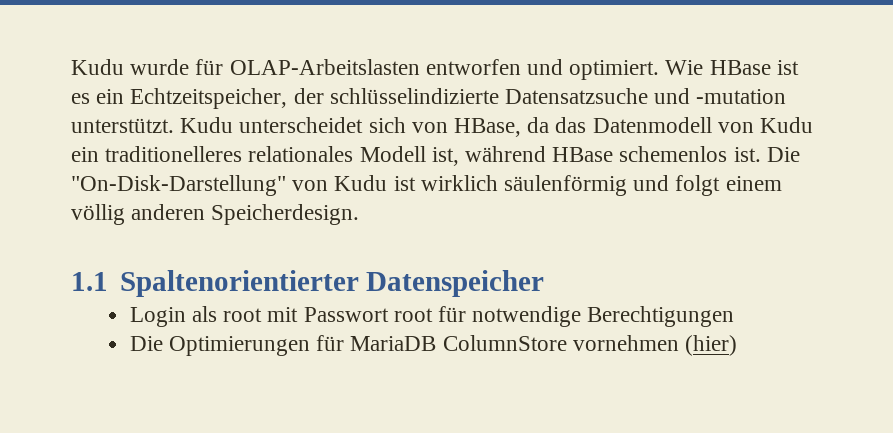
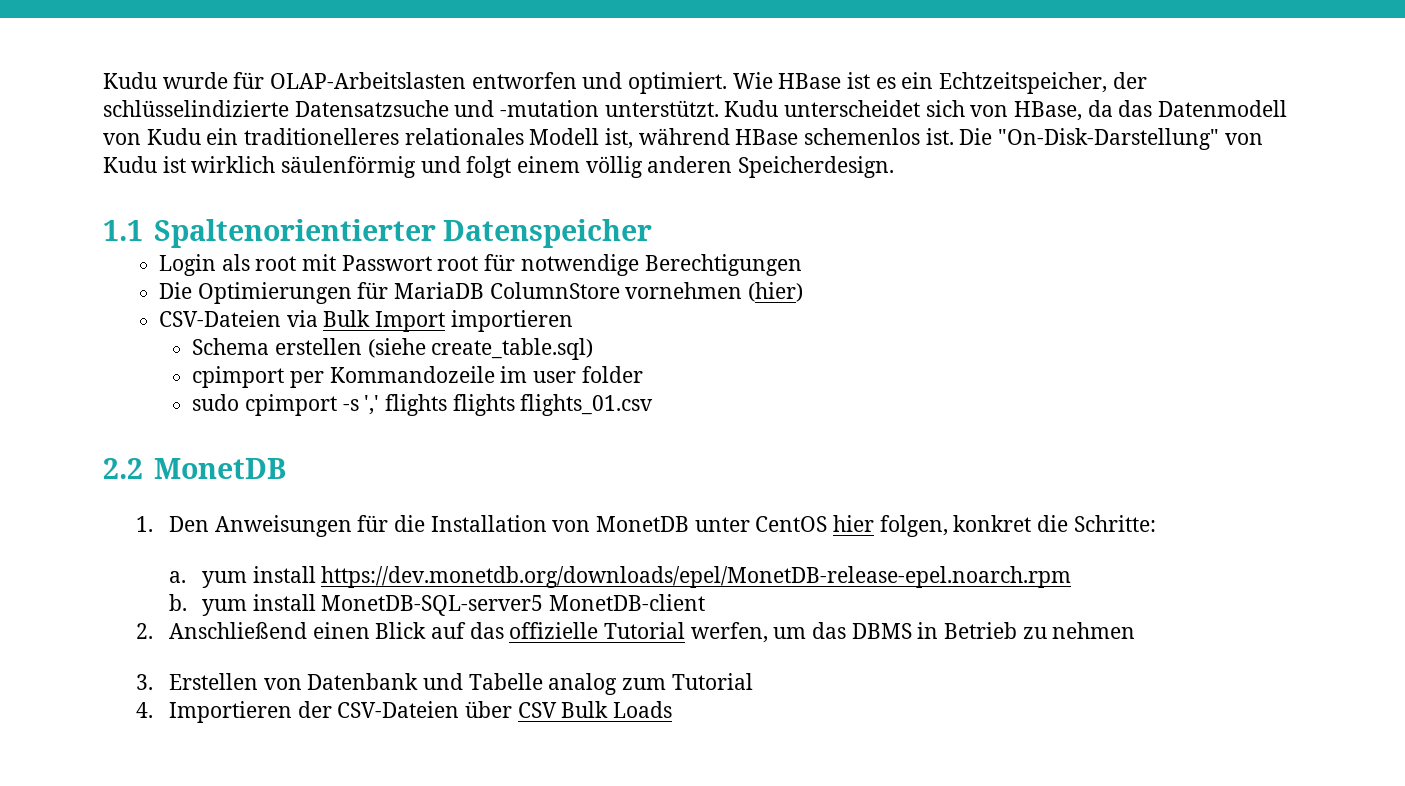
(738, 345) none -> [159,310,573,332] [192,338,594,360] [192,366,643,388] [192,394,654,416] [103,458,286,479] [136,515,1156,537] [169,566,1072,588] [169,594,706,616] [136,622,1136,643] [136,673,753,695] [136,701,673,723] // CSV-Dateien via Bulk Import importieren // Schema erstellen (siehe create_table.sql) // cpimport per Kommandozeile im user folder // sudo cpimport -s ',' flights flights flights_01.csv // 2.2 MonetDB // 1. Den Anweisungen für die Installation von MonetDB unter CentOS hier folgen, konkret die Schritte: // a. yum install https://dev.monetdb.org/downloads/epel/MonetDB-release-epel.noarch.rpm // b. yum install MonetDB-SQL-server5 MonetDB-client // 2. Anschließend einen Blick auf das offizielle Tutorial werfen, um das DBMS in Betrieb zu nehmen // 3. Erstellen von Datenbank und Tabelle analog zum Tutorial // 4. Importieren der CSV-Dateien über CSV Bulk Loads

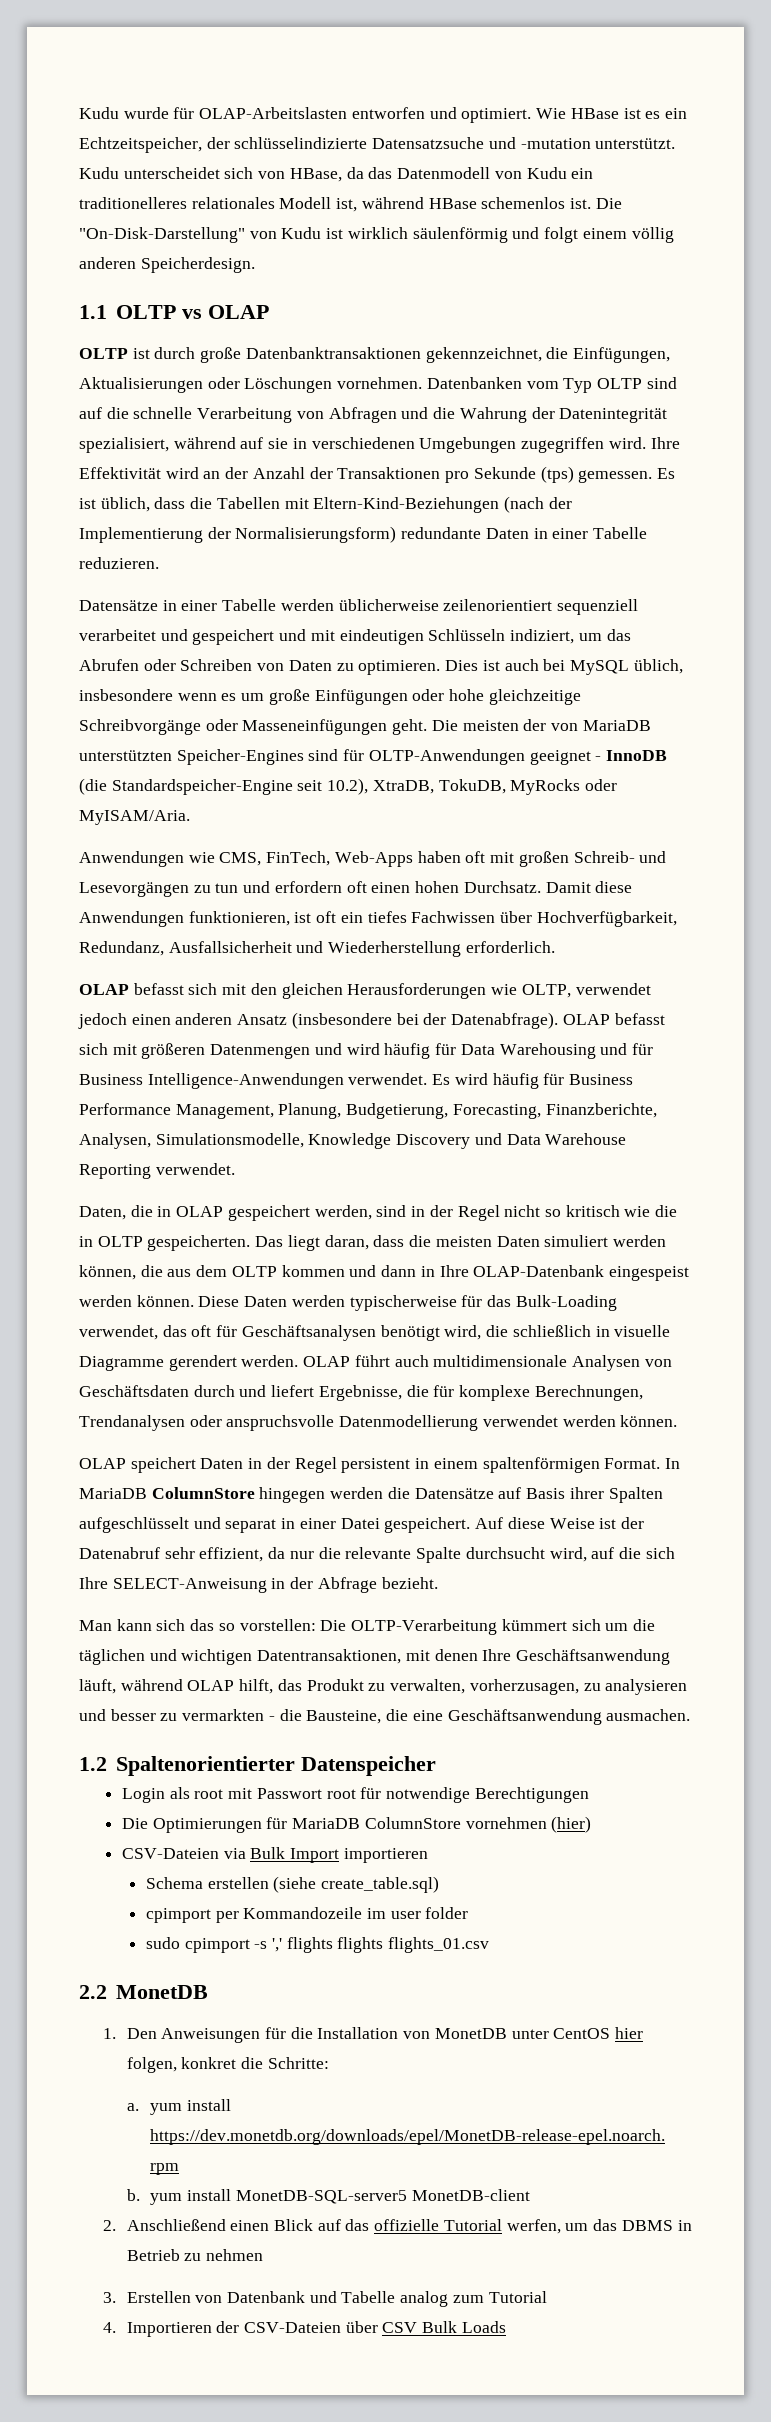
(143, 230) none -> [115,305,269,319] [79,347,671,363] [79,377,677,393] [79,407,668,423] [79,437,680,453] [79,466,675,483] [79,496,572,513] [79,526,648,543] [79,557,159,569] [79,599,639,615] [79,629,631,645] [79,659,683,675] [79,689,581,705] [79,719,651,735] [79,749,668,765] [79,778,618,795] [79,810,190,825] [79,851,667,867] [79,881,633,897] [79,911,677,927] [79,941,555,957] [79,983,651,999] [78,1012,665,1029] [79,1043,653,1059] [79,1073,634,1089] [79,1103,657,1119] [79,1133,627,1149] [79,1163,235,1179] [79,1205,678,1221] [79,1235,666,1251] [79,1265,689,1281] [79,1295,617,1311] [79,1325,671,1341] [79,1355,672,1371] [79,1385,643,1401] [79,1415,678,1431] [79,1457,680,1473] [79,1487,663,1503] [79,1517,644,1533] [79,1547,675,1563] [79,1577,438,1593] [79,1619,655,1635] [79,1649,671,1665] [79,1679,688,1695] [79,1709,691,1725] [79,1757,107,1771] OLTP vs OLAP // OLTP ist durch große Datenbanktransaktionen gekennzeichnet, die Einfügungen, Aktualisierungen oder Löschungen vornehmen. Datenbanken vom Typ OLTP sind auf die schnelle Verarbeitung von Abfragen und die Wahrung der Datenintegrität spezialisiert, während auf sie in verschiedenen Umgebungen zugegriffen wird. Ihre Effektivität wird an der Anzahl der Transaktionen pro Sekunde (tps) gemessen. Es ist üblich, dass die Tabellen mit Eltern-Kind-Beziehungen (nach der Implementierung der Normalisierungsform) redundante Daten in einer Tabelle reduzieren. // Datensätze in einer Tabelle werden üblicherweise zeilenorientiert sequenziell verarbeitet und gespeichert und mit eindeutigen Schlüsseln indiziert, um das Abrufen oder Schreiben von Daten zu optimieren. Dies ist auch bei MySQL üblich, insbesondere wenn es um große Einfügungen oder hohe gleichzeitige Schreibvorgänge oder Masseneinfügungen geht. Die meisten der von MariaDB unterstützten Speicher-Engines sind für OLTP-Anwendungen geeignet - InnoDB (die Standardspeicher-Engine seit 10.2), XtraDB, TokuDB, MyRocks oder MyISAM/Aria. // Anwendungen wie CMS, FinTech, Web-Apps haben oft mit großen Schreib- und Lesevorgängen zu tun und erfordern oft einen hohen Durchsatz. Damit diese Anwendungen funktionieren, ist oft ein tiefes Fachwissen über Hochverfügbarkeit, Redundanz, Ausfallsicherheit und Wiederherstellung erforderlich. // OLAP befasst sich mit den gleichen Herausforderungen wie OLTP, verwendet jedoch einen anderen Ansatz (insbesondere bei der Datenabfrage). OLAP befasst sich mit größeren Datenmengen und wird häufig für Data Warehousing und für Business Intelligence-Anwendungen verwendet. Es wird häufig für Business Performance Management, Planung, Budgetierung, Forecasting, Finanzberichte, Analysen, Simulationsmodelle, Knowledge Discovery und Data Warehouse Reporting verwendet. // Daten, die in OLAP gespeichert werden, sind in der Regel nicht so kritisch wie die in OLTP gespeicherten. Das liegt daran, dass die meisten Daten simuliert werden können, die aus dem OLTP kommen und dann in Ihre OLAP-Datenbank eingespeist werden können. Diese Daten werden typischerweise für das Bulk-Loading verwendet, das oft für Geschäftsanalysen benötigt wird, die schließlich in visuelle Diagramme gerendert werden. OLAP führt auch multidimensionale Analysen von Geschäftsdaten durch und liefert Ergebnisse, die für komplexe Berechnungen, Trendanalysen oder anspruchsvolle Datenmodellierung verwendet werden können. // OLAP speichert Daten in der Regel persistent in einem spaltenförmigen Format. In MariaDB ColumnStore hingegen werden die Datensätze auf Basis ihrer Spalten aufgeschlüsselt und separat in einer Datei gespeichert. Auf diese Weise ist der Datenabruf sehr effizient, da nur die relevante Spalte durchsucht wird, auf die sich Ihre SELECT-Anweisung in der Abfrage bezieht. // Man kann sich das so vorstellen: Die OLTP-Verarbeitung kümmert sich um die täglichen und wichtigen Datentransaktionen, mit denen Ihre Geschäftsanwendung läuft, während OLAP hilft, das Produkt zu verwalten, vorherzusagen, zu analysieren und besser zu vermarkten - die Bausteine, die eine Geschäftsanwendung ausmachen. // 1.2

